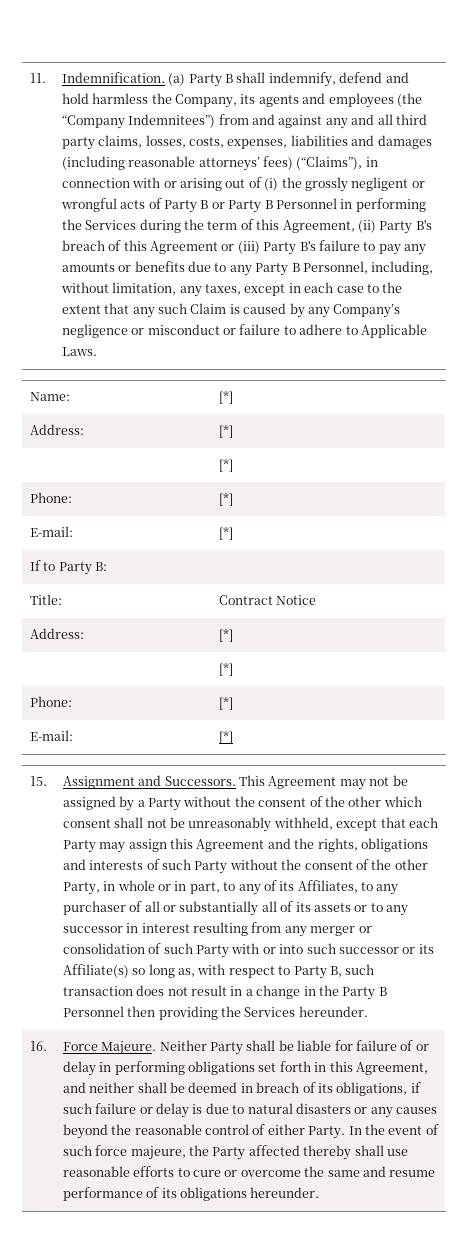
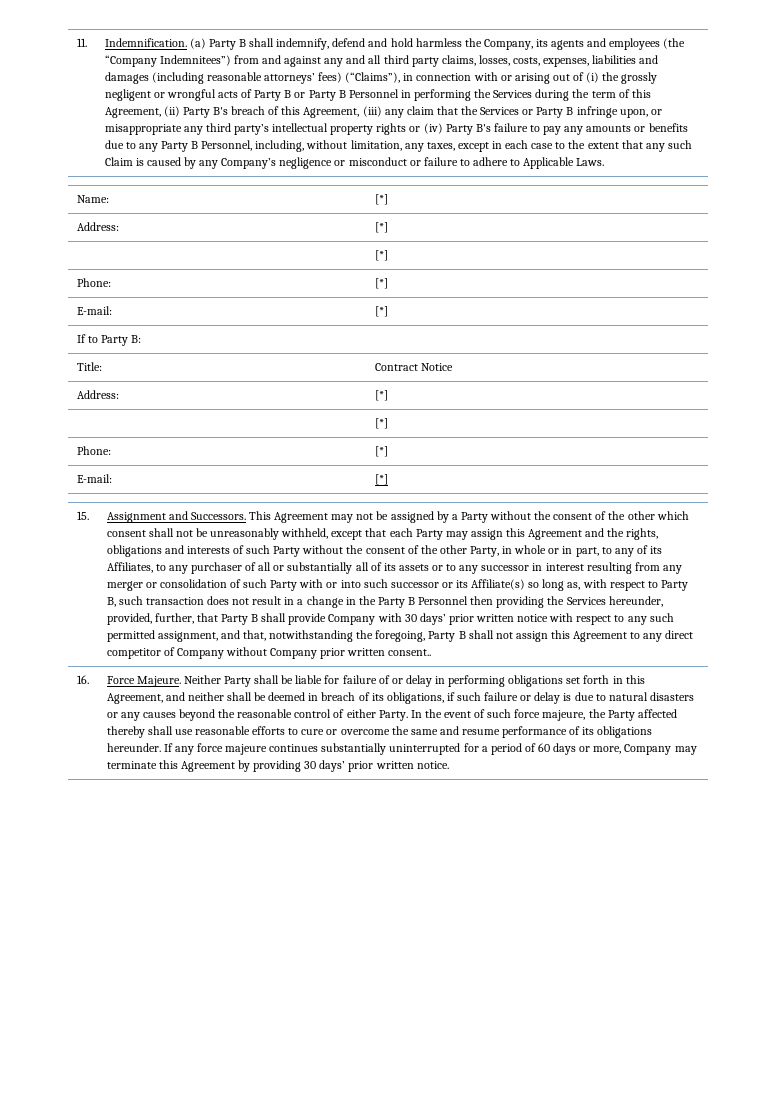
[150,241,260,254] Agreement or (iii) -> [303,106,662,118] [104,123,443,135] Agreement, (iii) any claim that the Services or Party B infringe upon, or misappropriate any third party’s intellectual property rights or (iv)
[298,1006,368,1017] hereunder. -> [608,596,663,607] [106,613,674,625] [106,630,694,642] [106,647,432,659] hereunder, provided, further, that Party B shall provide Company with 30 days’ prior written notice with respect to any such permitted assignment, and that, notwithstanding the foregoing, Party B shall not assign this Agreement to any direct competitor of Company without Company prior written consent..
(320, 1192) none -> [163,743,697,755] [106,760,449,772] If any force majeure continues substantially uninterrupted for a period of 60 days or more, Company may terminate this Agreement by providing 30 days’ prior written notice.

